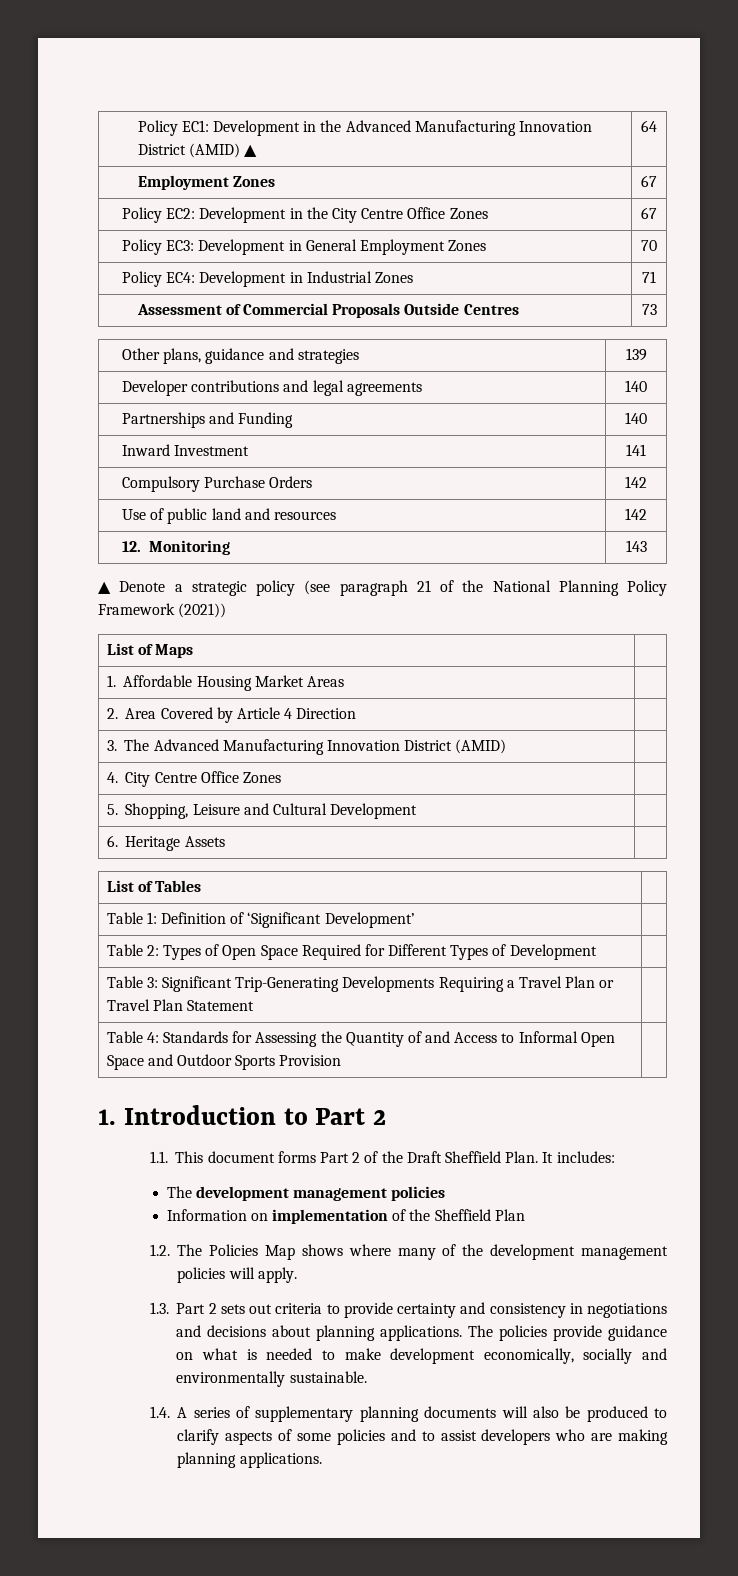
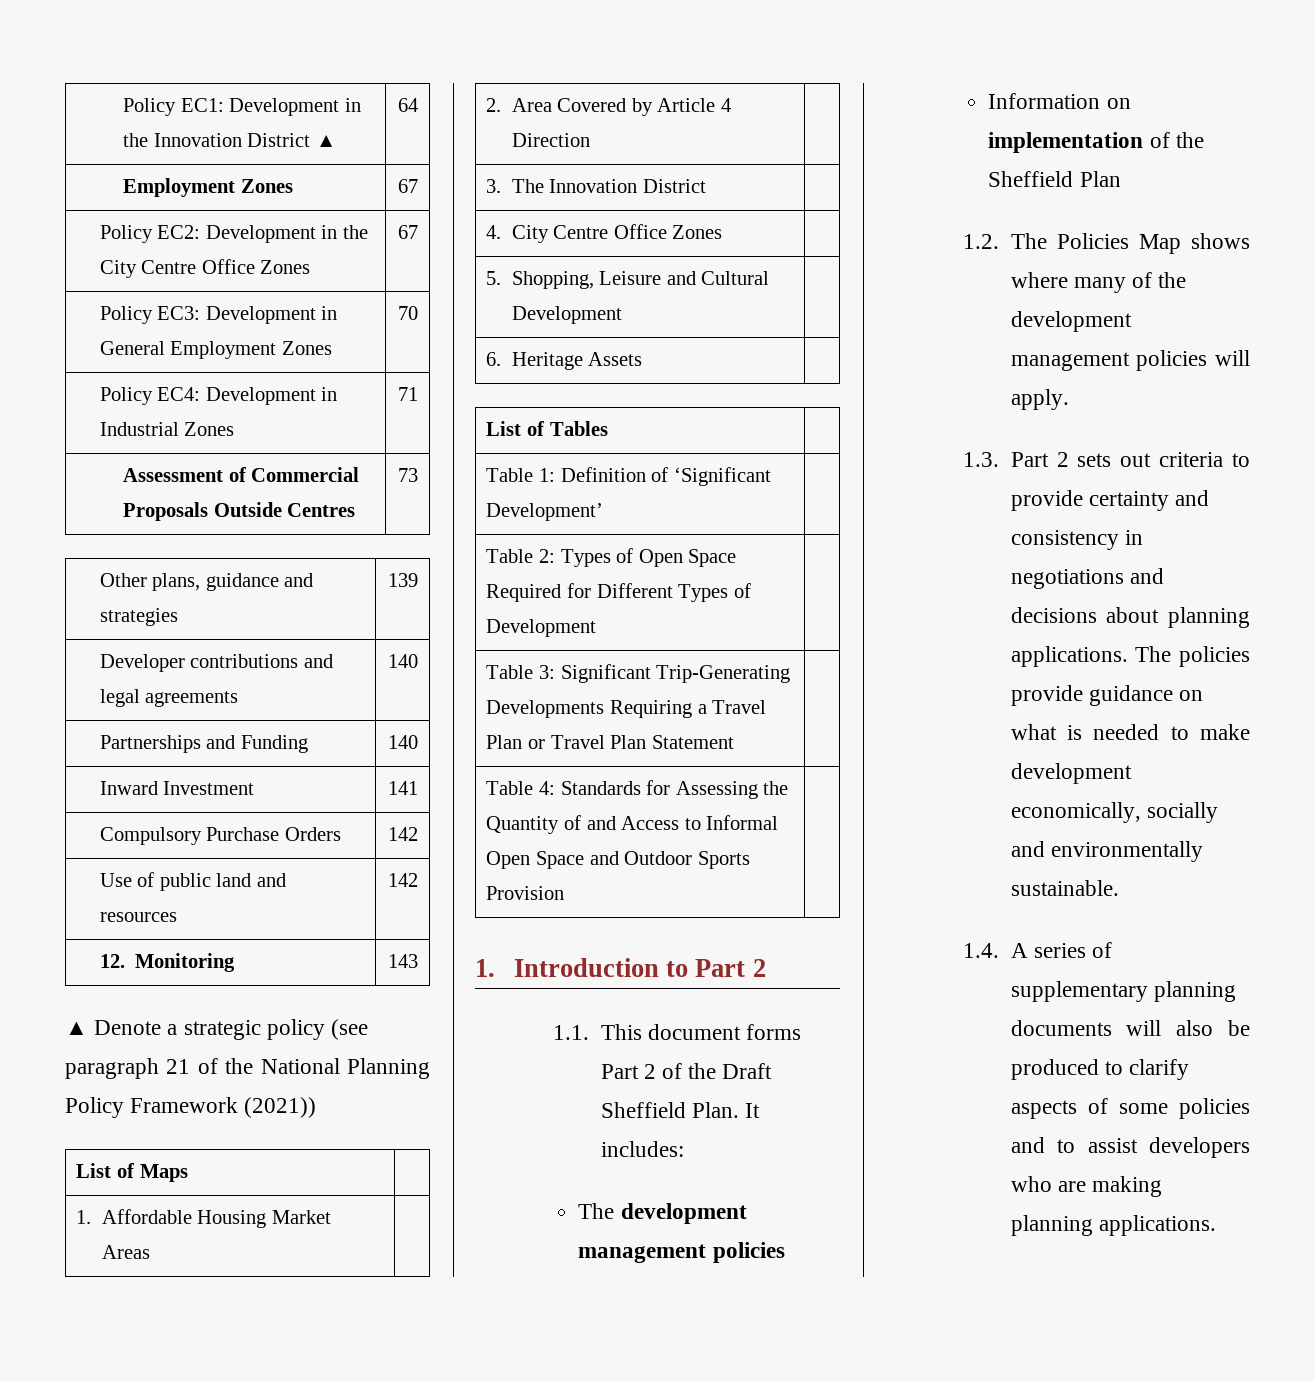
[345,120,592,136] [137,143,240,158] Advanced Manufacturing Innovation District (AMID) -> [153,133,311,147] Innovation District
[153,739,507,755] Advanced Manufacturing Innovation District (AMID) -> [549,179,706,193] Innovation District

